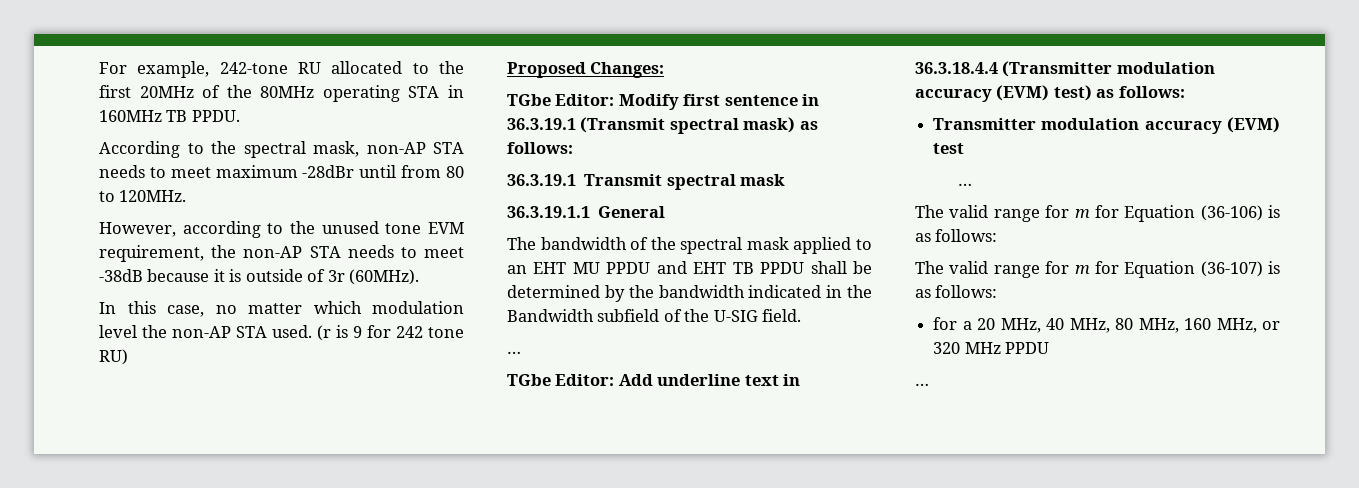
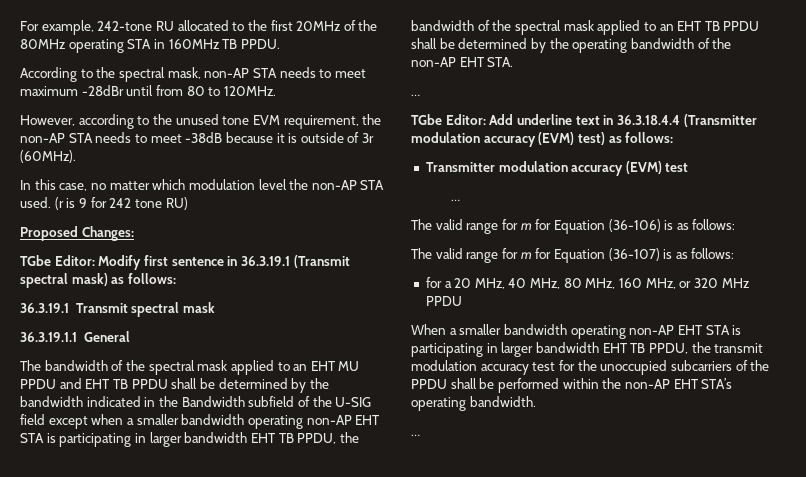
[762,309,802,322] field. -> [20,414,380,429] [20,432,359,447] [411,20,760,35] [411,38,732,53] [411,57,514,67] field except when a smaller bandwidth operating non-AP EHT STA is participating in larger bandwidth EHT TB PPDU, the bandwidth of the spectral mask applied to an EHT TB PPDU shall be determined by the operating bandwidth of the non-AP EHT STA.
(1050, 348) none -> [411,324,742,339] [411,342,764,357] [411,360,770,375] [411,378,733,393] [411,396,536,411] // When a smaller bandwidth operating non-AP EHT STA is participating in larger bandwidth EHT TB PPDU, the transmit modulation accuracy test for the unoccupied subcarriers of the PPDU shall be performed within the non-AP EHT STA’s operating bandwidth.

